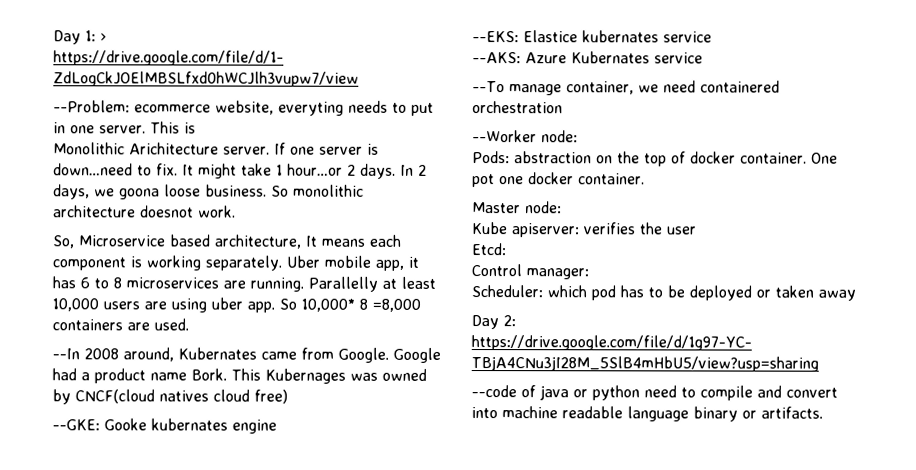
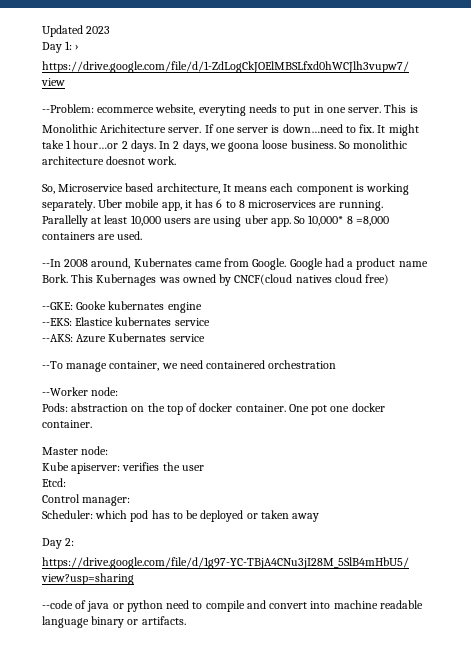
(53, 37) none -> [42,25,111,37] Updated 2023 //

